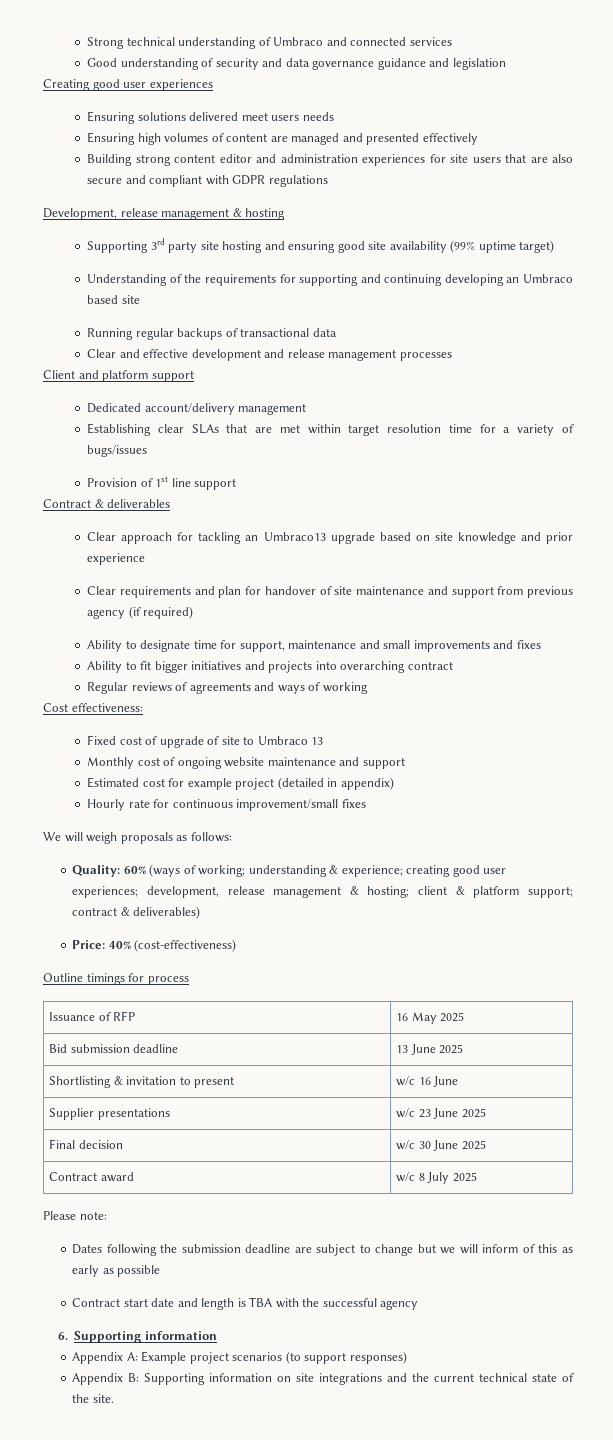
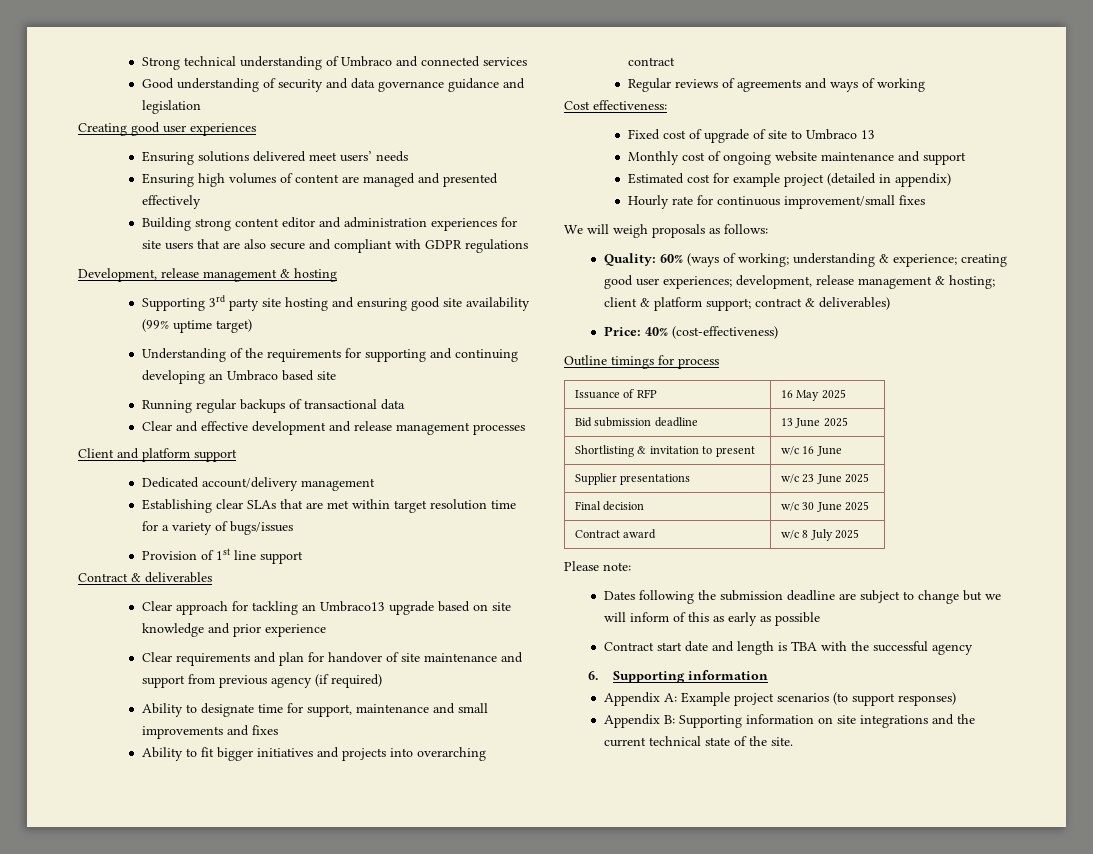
[271,115,300,121] users -> [339,151,372,162] users’

